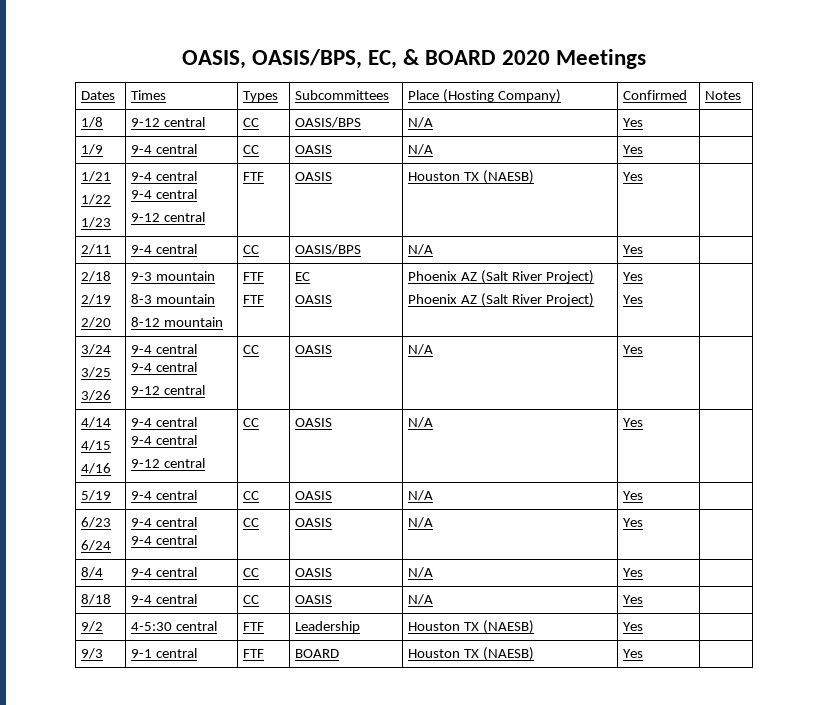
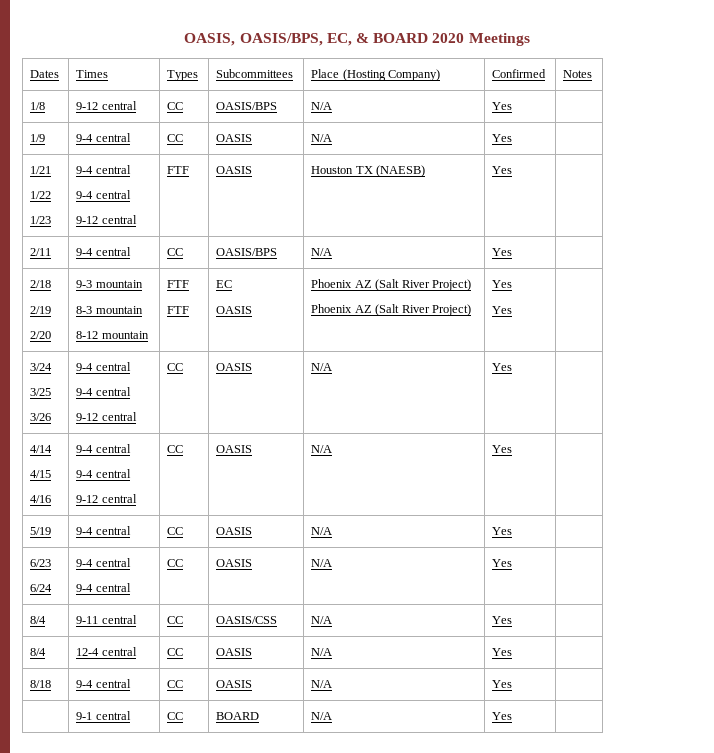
[131,568,153,577] 9-4 -> [76,615,137,624] [167,616,184,624] [216,616,278,624] [311,616,333,624] [492,616,513,624] [30,648,47,656] [76,648,100,656] 9-11 central | CC | OASIS/CSS | N/A | Yes | // 8/4 | 12-4
[81,621,104,632] [131,621,218,631] [243,622,265,631] [295,621,361,633] [408,620,535,634] [623,622,644,631] [81,648,104,659] 9/2 | 4-5:30 central | FTF | Leadership | Houston TX (NAESB) | Yes | // 9/3 -> (513, 684) none
[243,649,265,658] FTF -> [167,712,184,720] CC
[408,647,535,661] Houston TX (NAESB) -> [311,712,333,720] N/A

